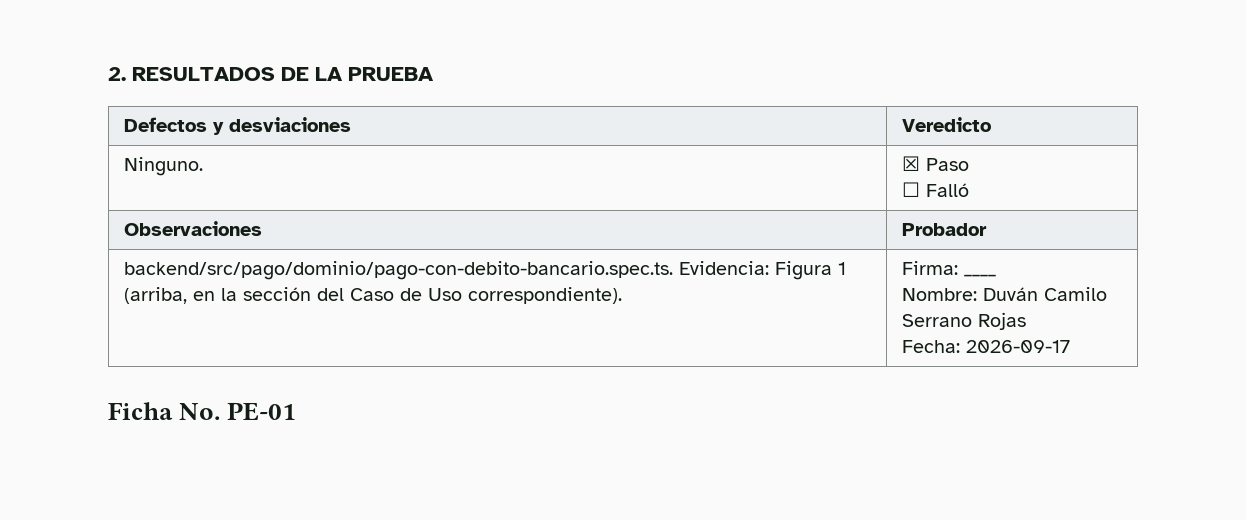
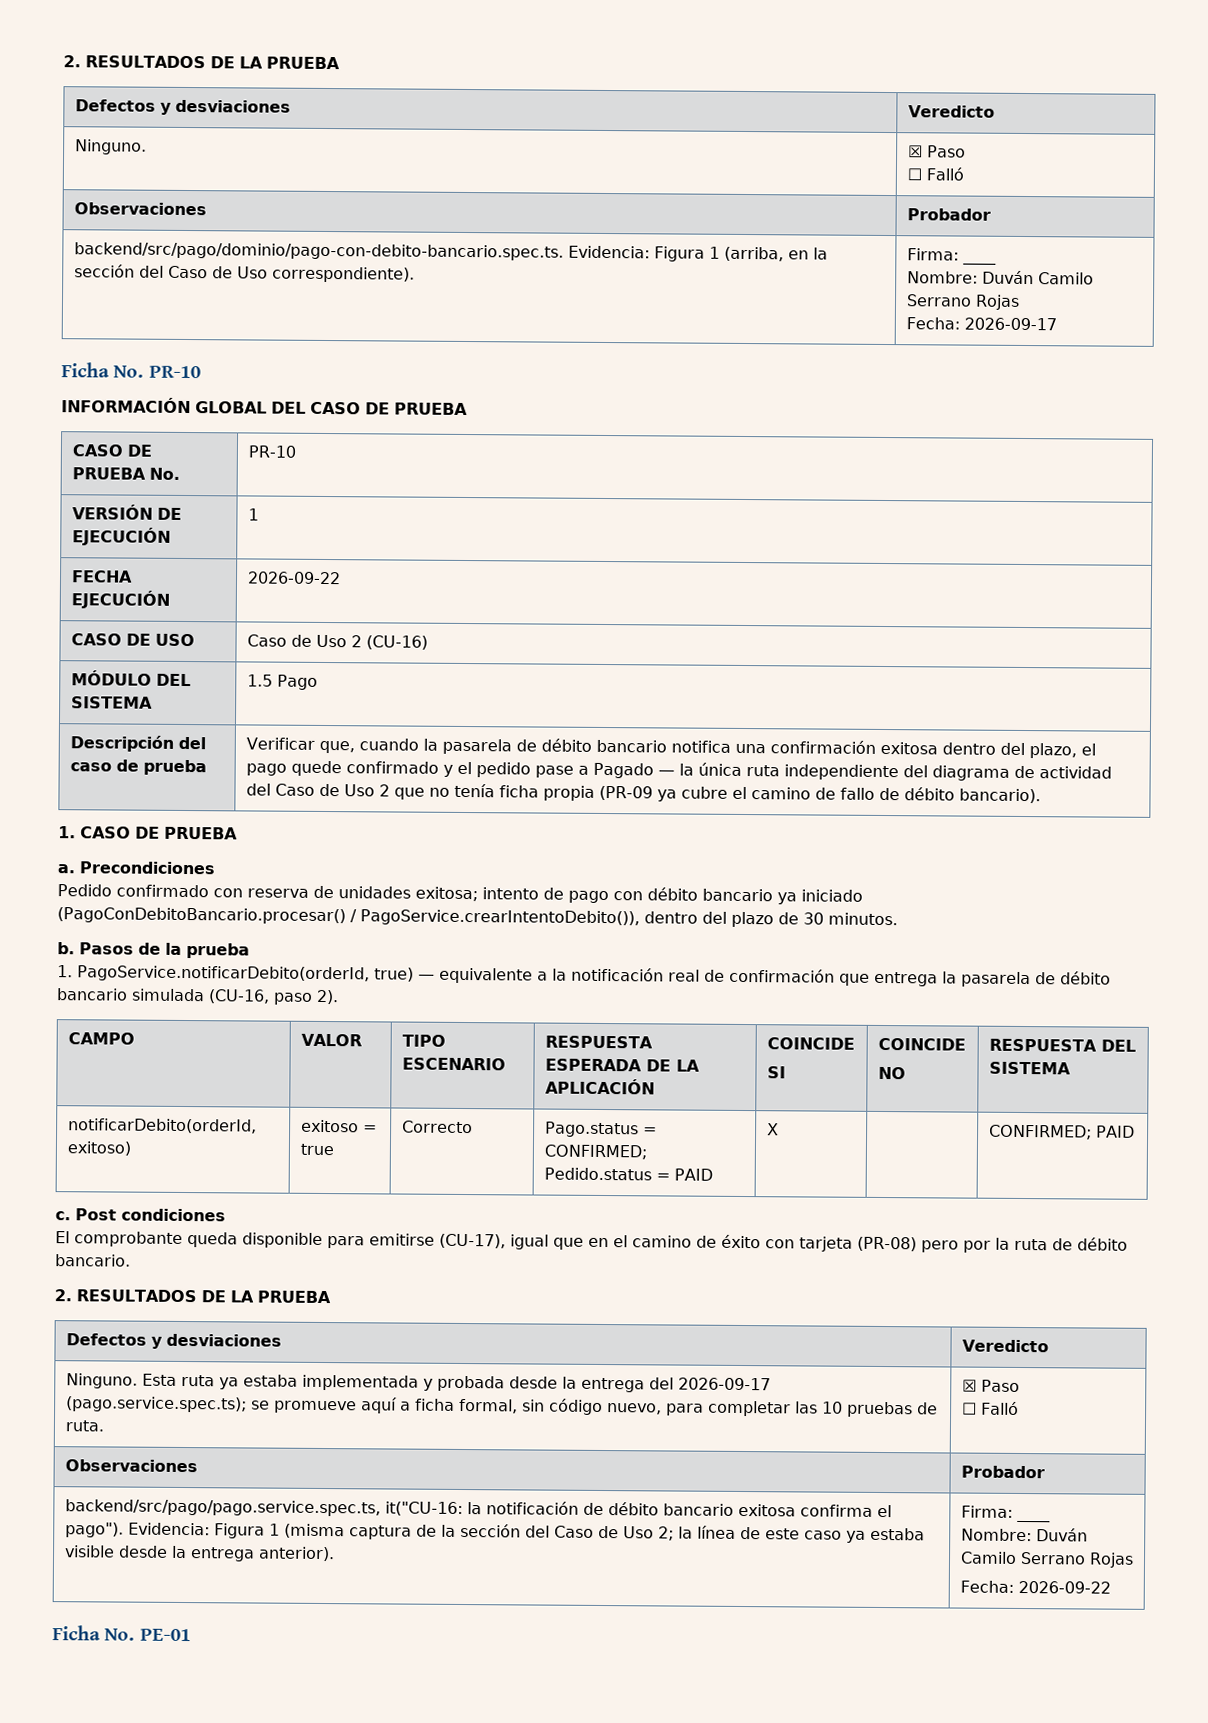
(1070, 346) none -> [61,362,201,379] [61,397,468,416] [71,444,152,457] [71,467,180,480] [247,445,296,458] [71,504,182,520] [71,527,171,546] [247,508,259,521] [70,570,133,583] [70,590,170,609] [246,571,341,585] [70,633,195,647] [246,634,428,650] [70,670,191,687] [70,696,153,709] [246,674,318,690] [69,735,206,752] [69,759,207,776] [245,737,1096,759] [245,760,1112,781] [245,783,1041,804] [58,826,238,840] [57,861,215,875] [57,884,863,905] [57,907,898,928] [57,942,250,959] [57,965,1111,988] [56,988,339,1005] [67,1032,135,1045] [300,1033,362,1047] [401,1034,446,1047] [401,1057,506,1071] [544,1035,653,1049] [544,1058,700,1072] [544,1078,655,1095] [766,1037,855,1050] [766,1066,786,1079] [877,1037,966,1051] [877,1066,906,1080] [988,1038,1136,1052] [988,1061,1071,1075] [67,1118,257,1134] [66,1141,131,1156] [300,1119,377,1133] [299,1143,334,1156] [401,1120,473,1134] [544,1121,657,1138] [543,1144,647,1160] [543,1167,713,1181] [766,1123,779,1136] [988,1124,1135,1140] [55,1208,226,1222] [55,1231,1128,1253] [55,1254,131,1267] [54,1289,331,1304] [65,1333,282,1349] [961,1339,1049,1353] [65,1373,771,1393] [65,1396,938,1418] [64,1420,104,1432] [961,1379,1020,1392] [961,1401,1019,1415] [64,1459,198,1473] [960,1465,1045,1479] [64,1499,892,1518] [64,1522,925,1543] [64,1545,335,1562] [960,1505,1051,1523] [960,1528,1088,1542] [959,1551,1134,1568] [959,1580,1111,1594] // Ficha No. PR-10 // INFORMACIÓN GLOBAL DEL CASO DE PRUEBA // CASO DE PRUEBA No. | PR-10 // VERSIÓN DE EJECUCIÓN | 1 // FECHA EJECUCIÓN | 2026-09-22 // CASO DE USO | Caso de Uso 2 (CU-16) // MÓDULO DEL SISTEMA | 1.5 Pago // Descripción del caso de prueba | Verificar que, cuando la pasarela de débito bancario notifica una confirmación exitosa dentro del plazo, el pago quede confirmado y el pedido pase a Pagado — la única ruta independiente del diagrama de actividad del Caso de Uso 2 que no tenía ficha propia (PR-09 ya cubre el camino de fallo de débito bancario). // 1. CASO DE PRUEBA // a. Precondiciones // Pedido confirmado con reserva de unidades exitosa; intento de pago con débito bancario ya iniciado (PagoConDebitoBancario.procesar() / PagoService.crearIntentoDebito()), dentro del plazo de 30 minutos. // b. Pasos de la prueba // 1. PagoService.notificarDebito(orderId, true) — equivalente a la notificación real de confirmación que entrega la pasarela de débito bancario simulada (CU-16, paso 2). // CAMPO | VALOR | TIPO ESCENARIO | RESPUESTA ESPERADA DE LA APLICACIÓN | COINCIDE // SI | COINCIDE // NO | RESPUESTA DEL SISTEMA // notificarDebito(orderId, exitoso) | exitoso = true | Correcto | Pago.status = CONFIRMED; Pedido.status = PAID | X | | CONFIRMED; PAID // c. Post condiciones // El comprobante queda disponible para emitirse (CU-17), igual que en el camino de éxito con tarjeta (PR-08) pero por la ruta de débito bancario. // 2. RESULTADOS DE LA PRUEBA // Defectos y desviaciones | Veredicto // Ninguno. Esta ruta ya estaba implementada y probada desde la entrega del 2026-09-17 (pago.service.spec.ts); se promueve aquí a ficha formal, sin código nuevo, para completar las 10 pruebas de ruta. | ☒ Paso // ☐ Falló // Observaciones | Probador // backend/src/pago/pago.service.spec.ts, it("CU-16: la notificación de débito bancario exitosa confirma el pago"). Evidencia: Figura 1 (misma captura de la sección del Caso de Uso 2; la línea de este caso ya estaba visible desde la entrega anterior). | Firma: ____ // Nombre: Duván Camilo Serrano Rojas // Fecha: 2026-09-22

